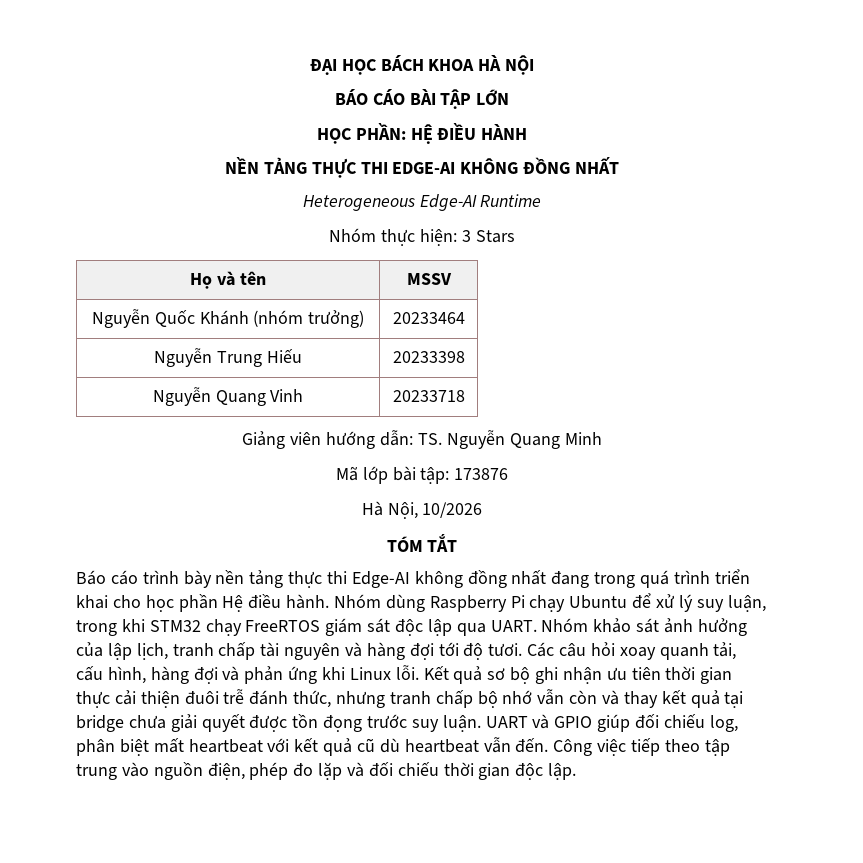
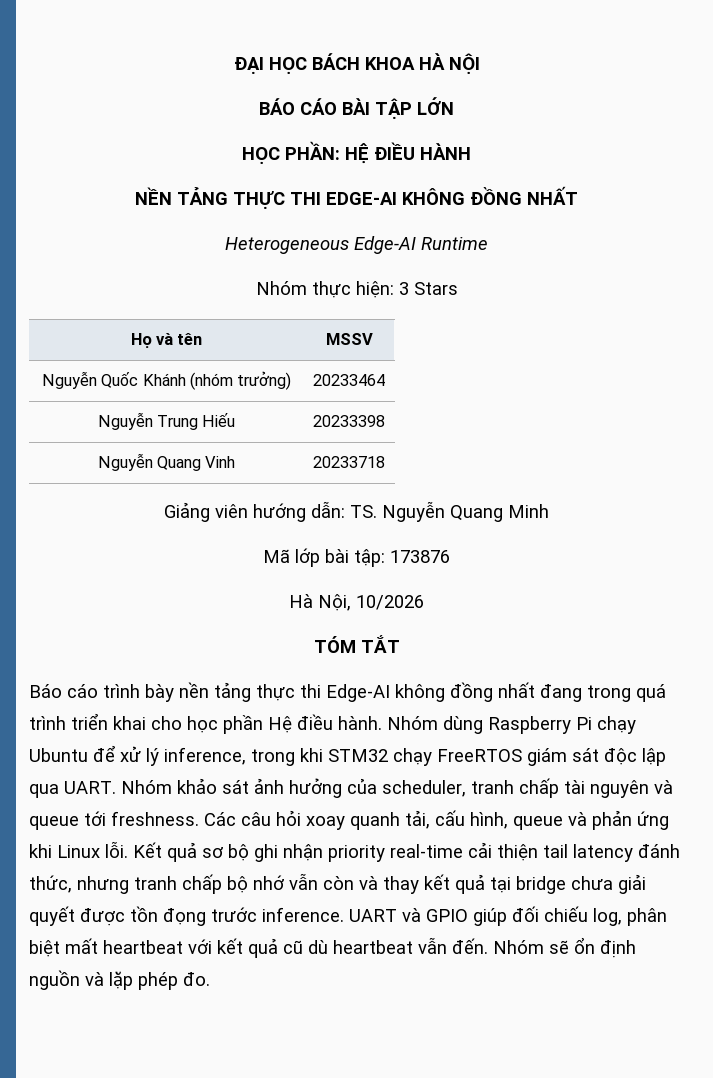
[696,595,766,612] suy luận, -> [164,747,246,765] inference,
[107,643,168,660] lập lịch, -> [382,780,466,797] scheduler,
[366,642,523,660] hàng đợi tới độ tươi. -> [29,811,199,830] queue tới freshness.
[150,666,218,684] hàng đợi -> [513,816,563,830] queue
[606,666,733,684] [76,689,245,708] ưu tiên thời gian thực cải thiện đuôi trễ -> [328,842,633,862] priority real-time cải thiện tail latency
[411,715,481,732] suy luận. -> [262,907,344,922] inference.
[553,738,730,756] [76,762,577,780] Công việc tiếp theo tập trung vào nguồn điện, phép đo lặp và đối chiếu thời gian độc lập. -> [493,937,636,958] [29,970,210,990] Nhóm sẽ ổn định nguồn và lặp phép đo.

